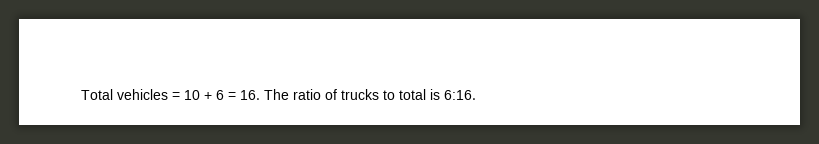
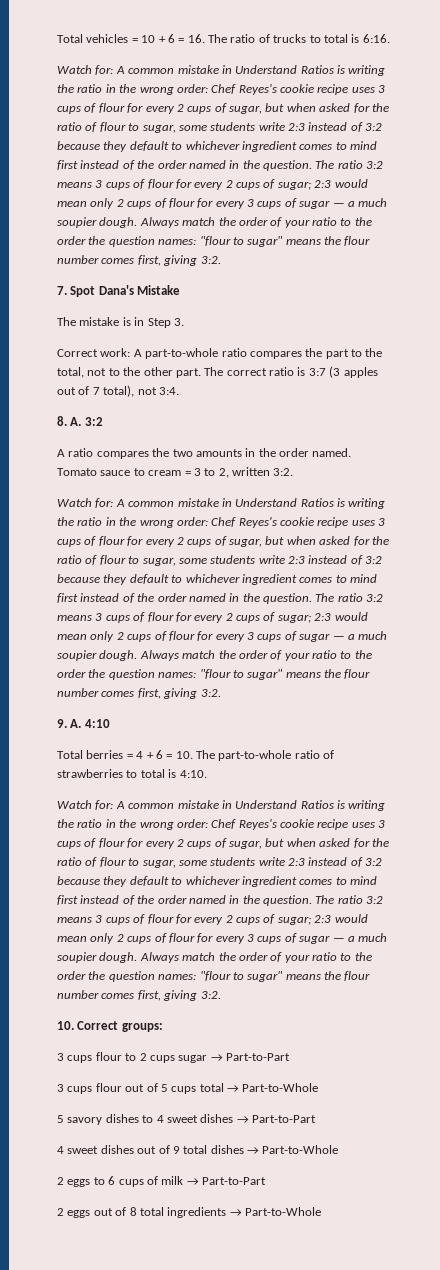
(477, 95) none -> [57,65,386,76] [57,84,386,95] [57,103,389,114] [57,122,383,133] [57,141,377,152] [57,160,384,171] [57,179,368,190] [57,198,388,209] [57,217,372,228] [57,236,371,247] [57,255,221,266] [57,285,181,297] [57,317,184,328] [57,348,383,359] [57,366,378,378] [57,385,179,397] [57,416,103,426] [57,448,352,459] [57,467,294,478] [57,498,386,509] [57,517,386,528] [57,536,389,547] [57,555,383,566] [57,574,377,585] [57,593,384,604] [57,612,368,623] [57,631,388,642] [57,650,372,661] [57,669,371,680] [57,688,221,699] [57,719,110,728] [57,750,335,761] [57,769,207,778] [57,800,386,811] [57,819,386,830] [57,838,389,849] [57,857,383,868] [57,876,377,887] [57,895,384,906] [57,914,368,925] [57,933,388,944] [57,952,372,963] [57,971,371,982] [57,990,221,1001] [57,1021,163,1032] [57,1052,290,1063] [57,1083,319,1094] [57,1114,316,1125] [57,1145,339,1154] [57,1176,266,1187] [57,1207,321,1218] // Watch for: A common mistake in Understand Ratios is writing the ratio in the wrong order: Chef Reyes's cookie recipe uses 3 cups of flour for every 2 cups of sugar, but when asked for the ratio of flour to sugar, some students write 2:3 instead of 3:2 because they default to whichever ingredient comes to mind first instead of the order named in the question. The ratio 3:2 means 3 cups of flour for every 2 cups of sugar; 2:3 would mean only 2 cups of flour for every 3 cups of sugar — a much soupier dough. Always match the order of your ratio to the order the question names: "flour to sugar" means the flour number comes first, giving 3:2. // 7. Spot Dana's Mistake // The mistake is in Step 3. // Correct work: A part-to-whole ratio compares the part to the total, not to the other part. The correct ratio is 3:7 (3 apples out of 7 total), not 3:4. // 8. A. 3:2 // A ratio compares the two amounts in the order named. Tomato sauce to cream = 3 to 2, written 3:2. // Watch for: A common mistake in Understand Ratios is writing the ratio in the wrong order: Chef Reyes's cookie recipe uses 3 cups of flour for every 2 cups of sugar, but when asked for the ratio of flour to sugar, some students write 2:3 instead of 3:2 because they default to whichever ingredient comes to mind first instead of the order named in the question. The ratio 3:2 means 3 cups of flour for every 2 cups of sugar; 2:3 would mean only 2 cups of flour for every 3 cups of sugar — a much soupier dough. Always match the order of your ratio to the order the question names: "flour to sugar" means the flour number comes first, giving 3:2. // 9. A. 4:10 // Total berries = 4 + 6 = 10. The part-to-whole ratio of strawberries to total is 4:10. // Watch for: A common mistake in Understand Ratios is writing the ratio in the wrong order: Chef Reyes's cookie recipe uses 3 cups of flour for every 2 cups of sugar, but when asked for the ratio of flour to sugar, some students write 2:3 instead of 3:2 because they default to whichever ingredient comes to mind first instead of the order named in the question. The ratio 3:2 means 3 cups of flour for every 2 cups of sugar; 2:3 would mean only 2 cups of flour for every 3 cups of sugar — a much soupier dough. Always match the order of your ratio to the order the question names: "flour to sugar" means the flour number comes first, giving 3:2. // 10. Correct groups: // 3 cups flour to 2 cups sugar → Part-to-Part // 3 cups flour out of 5 cups total → Part-to-Whole // 5 savory dishes to 4 sweet dishes → Part-to-Part // 4 sweet dishes out of 9 total dishes → Part-to-Whole // 2 eggs to 6 cups of milk → Part-to-Part // 2 eggs out of 8 total ingredients → Part-to-Whole

